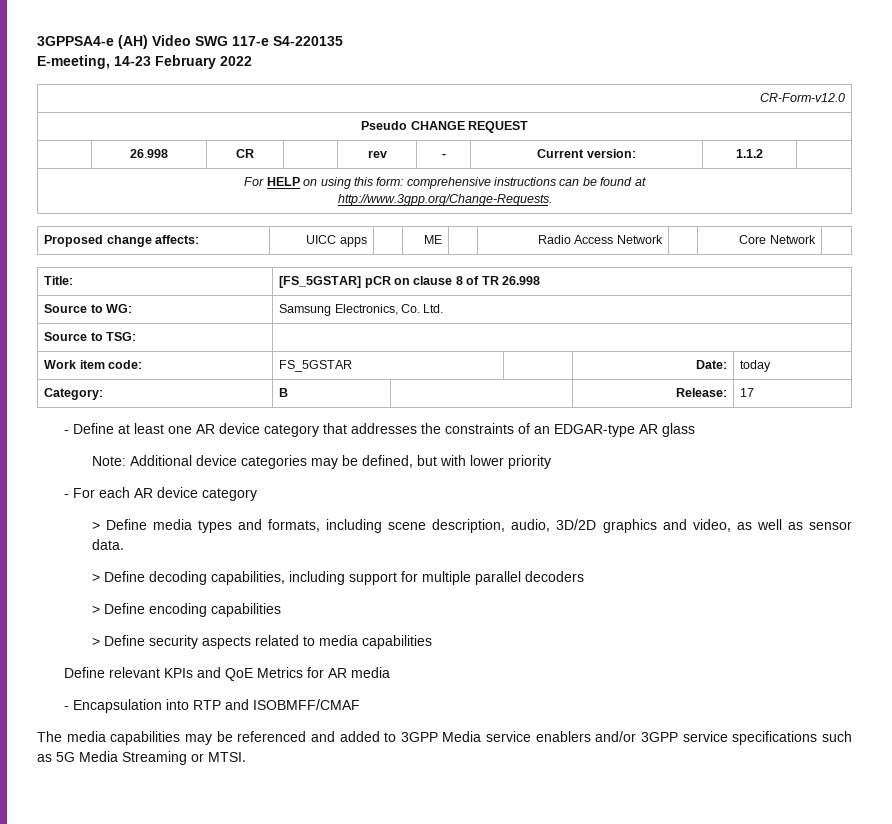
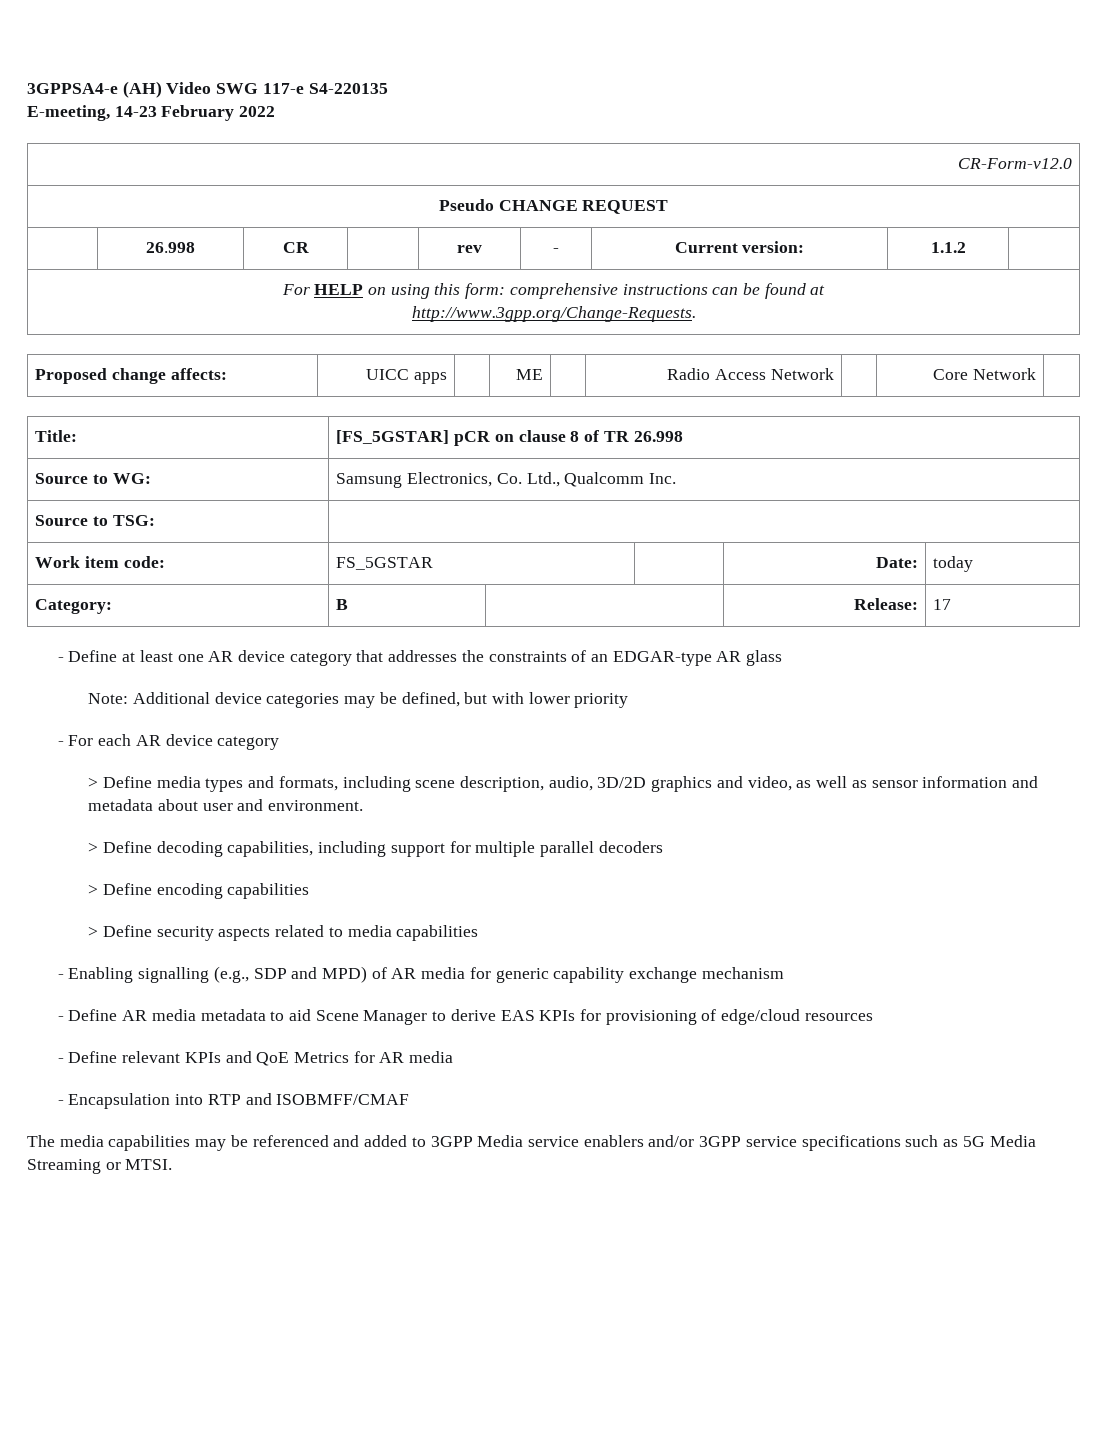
[423,304,444,313] Ltd. -> [526,472,677,487] Ltd., Qualcomm Inc.
[91,539,124,550] data. -> [922,776,1039,788] [88,799,364,811] information and metadata about user and environment.
(432, 642) none -> [57,966,784,983] [57,1009,873,1025] [57,1058,64,1063] - Enabling signalling (e.g., SDP and MPD) of AR media for generic capability exchange mechanism // - Define AR media metadata to aid Scene Manager to derive EAS KPIs for provisioning of edge/cloud resources // -

